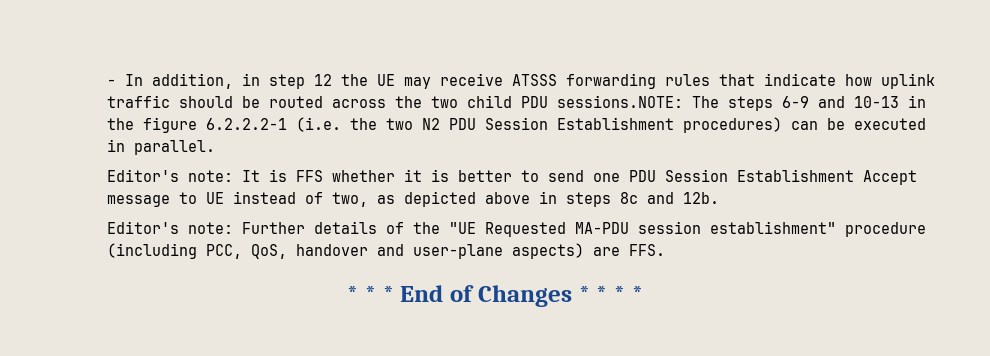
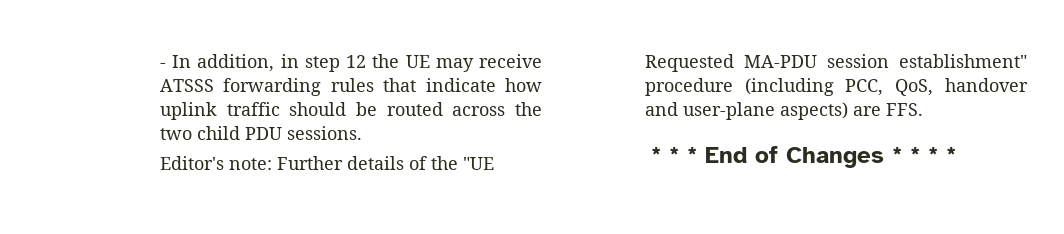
[557,95,927,111] [107,117,927,133] [107,139,216,155] [107,169,918,185] [107,191,720,207] sessions.NOTE: The steps 6-9 and 10-13 in the figure 6.2.2.2-1 (i.e. the two N2 PDU Session Establishment procedures) can be executed in parallel. // Editor's note: It is FFS whether it is better to send one PDU Session Establishment Accept message to UE instead of two, as depicted above in steps 8c and 12b. -> [286,126,362,140] sessions.

